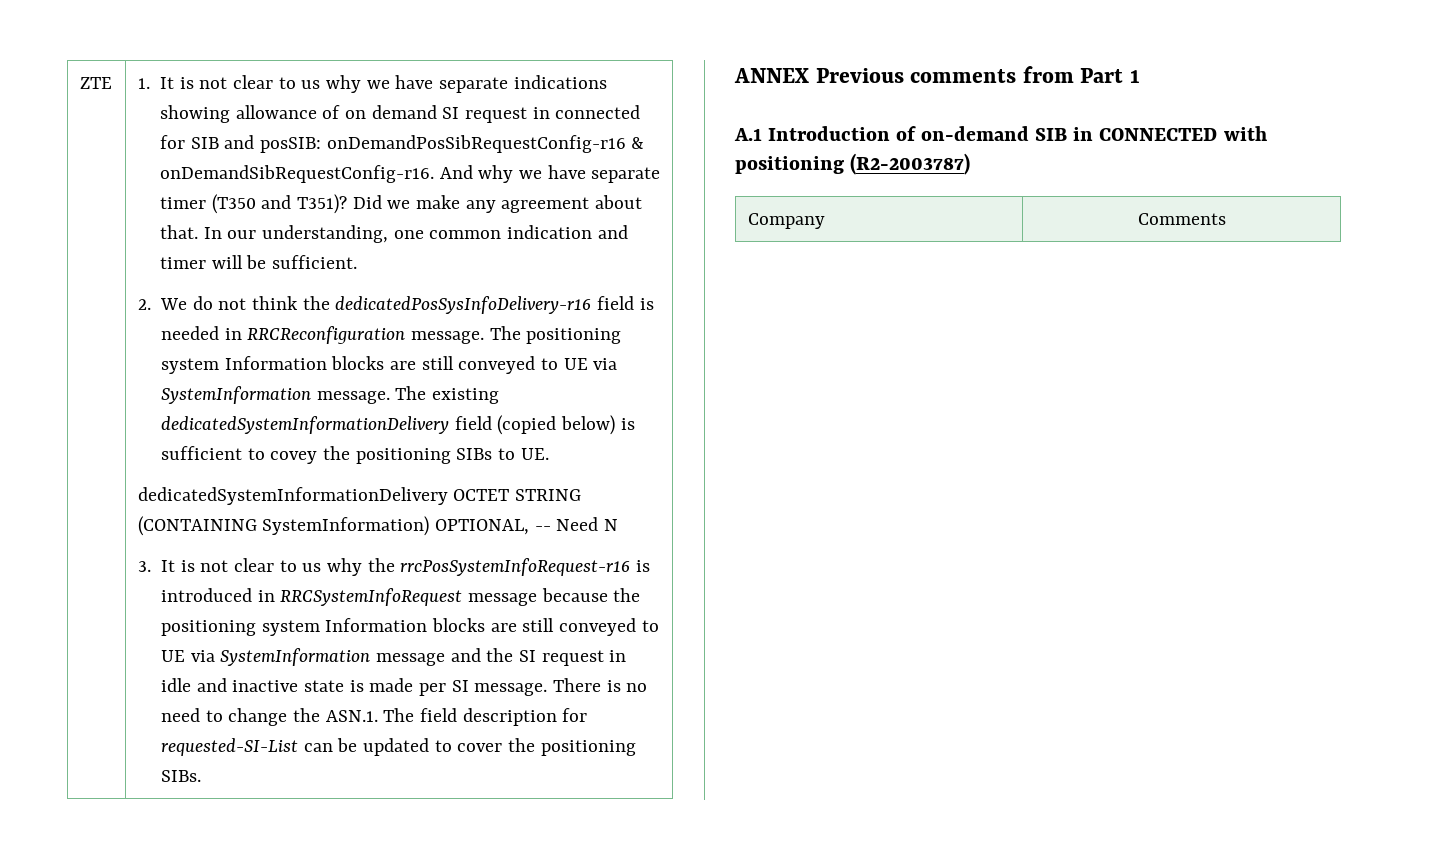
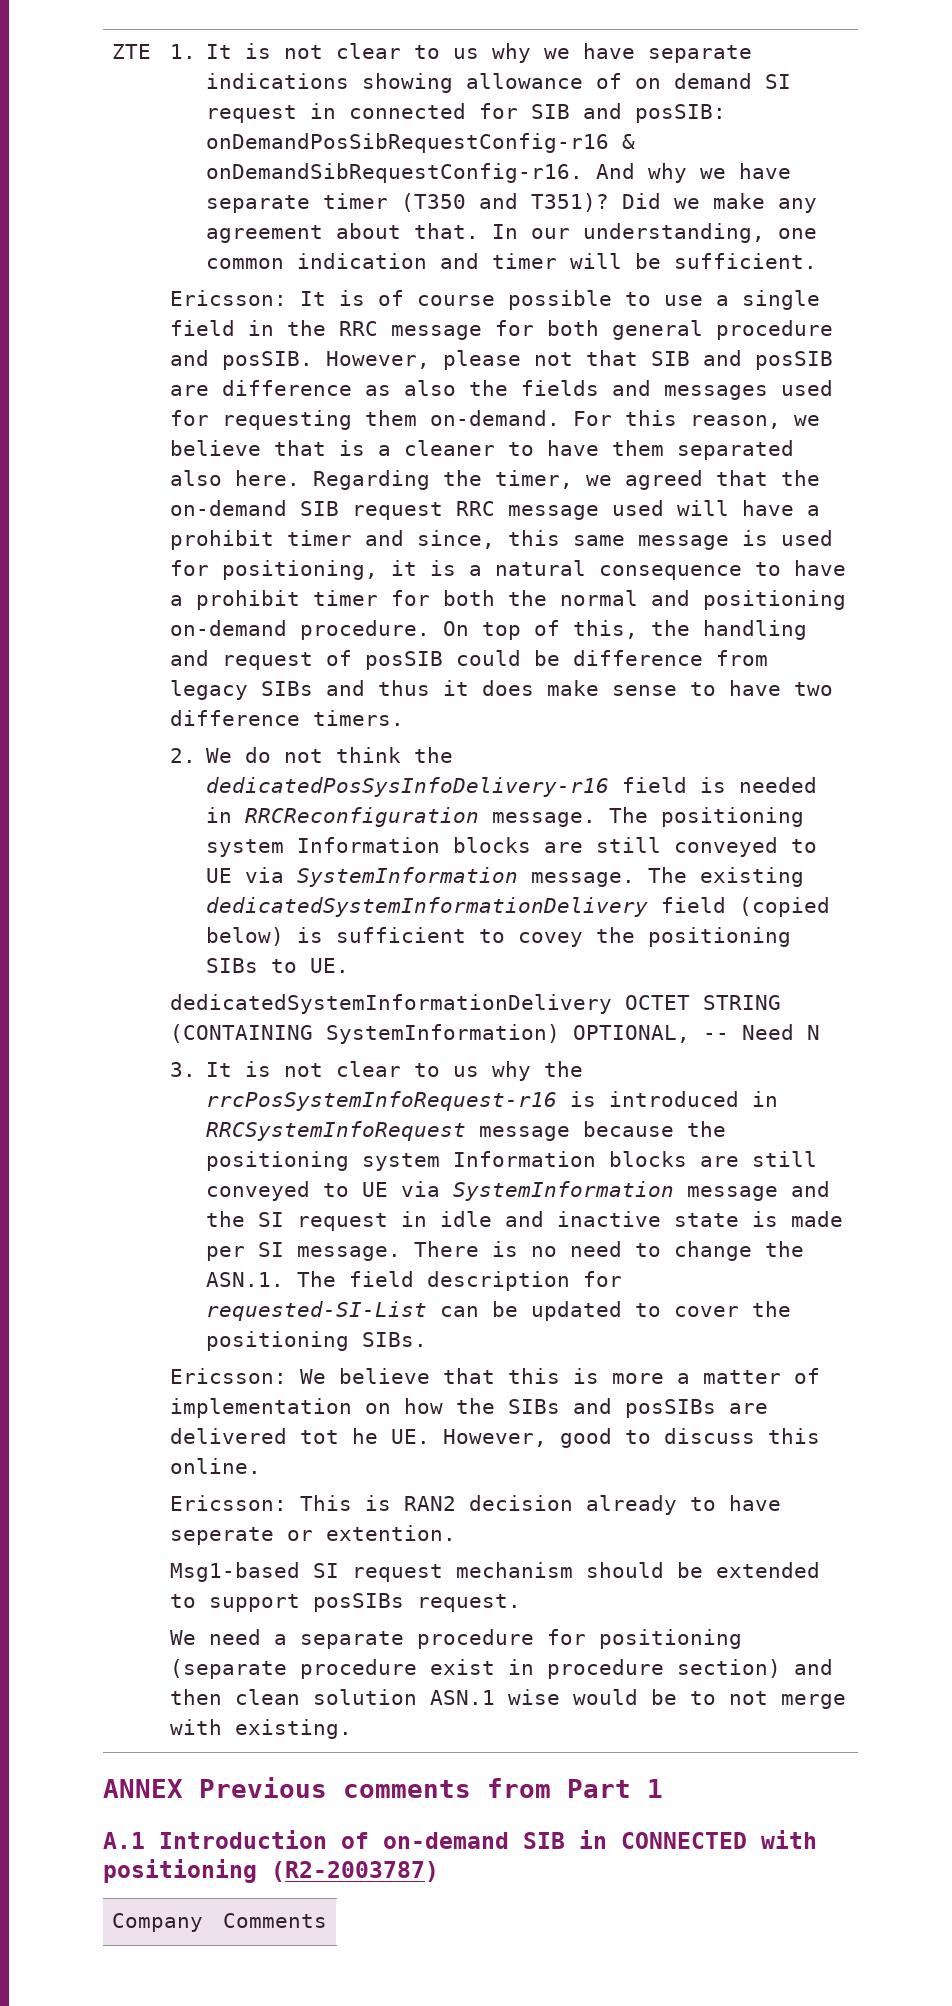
(358, 262) none -> [170,290,821,310] [170,320,834,340] [170,350,834,370] [170,380,834,400] [170,410,821,430] [170,440,795,460] [170,470,821,490] [170,500,821,520] [170,530,834,550] [170,560,847,580] [170,590,847,610] [170,620,808,640] [170,650,769,670] [170,680,834,700] [170,710,405,726] // Ericsson: It is of course possible to use a single field in the RRC message for both general procedure and posSIB. However, please not that SIB and posSIB are difference as also the fields and messages used for requesting them on-demand. For this reason, we believe that is a cleaner to have them separated also here. Regarding the timer, we agreed that the on-demand SIB request RRC message used will have a prohibit timer and since, this same message is used for positioning, it is a natural consequence to have a prohibit timer for both the normal and positioning on-demand procedure. On top of this, the handling and request of posSIB could be difference from legacy SIBs and thus it does make sense to have two difference timers.
(202, 776) none -> [170,1368,821,1384] [170,1398,769,1418] [170,1428,821,1448] [170,1458,262,1474] [170,1495,782,1515] [170,1525,457,1545] [170,1562,821,1582] [170,1593,522,1612] [170,1629,743,1649] [170,1659,834,1679] [170,1689,847,1709] [170,1719,353,1739] // Ericsson: We believe that this is more a matter of implementation on how the SIBs and posSIBs are delivered tot he UE. However, good to discuss this online. // Ericsson: This is RAN2 decision already to have seperate or extention. // Msg1-based SI request mechanism should be extended to support posSIBs request. // We need a separate procedure for positioning (separate procedure exist in procedure section) and then clean solution ASN.1 wise would be to not merge with existing.

